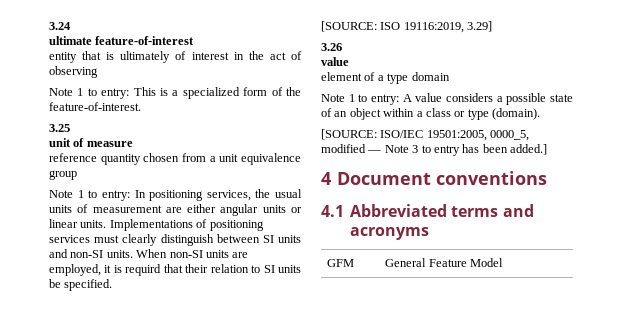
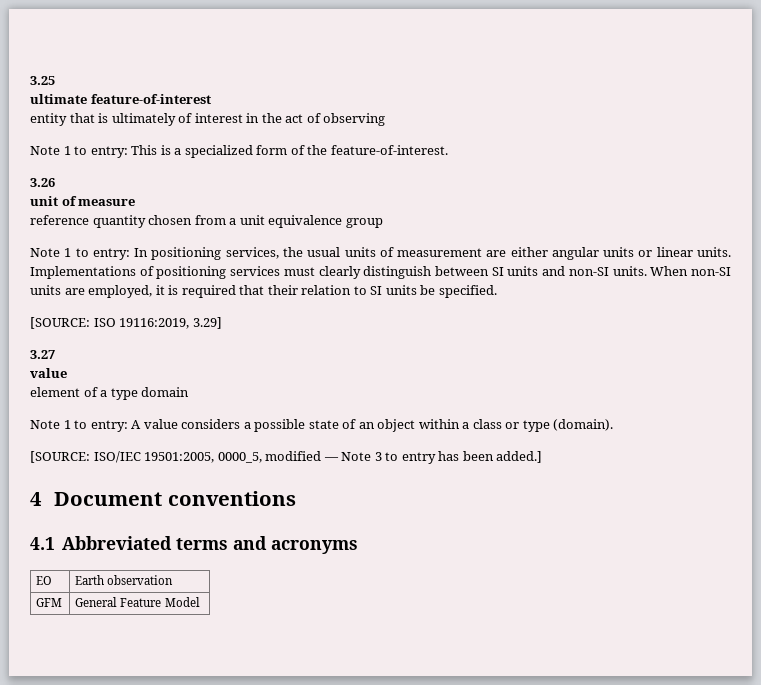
[49,22,71,30] 3.24 -> [30,76,55,85] 3.25
[49,124,70,132] 3.25 -> [30,178,55,187] 3.26
[125,264,162,276] requird -> [181,285,236,298] required
[321,43,342,51] 3.26 -> [30,350,55,359] 3.27
(430, 233) none -> [36,576,53,585] [75,575,174,585] // EO | Earth observation

